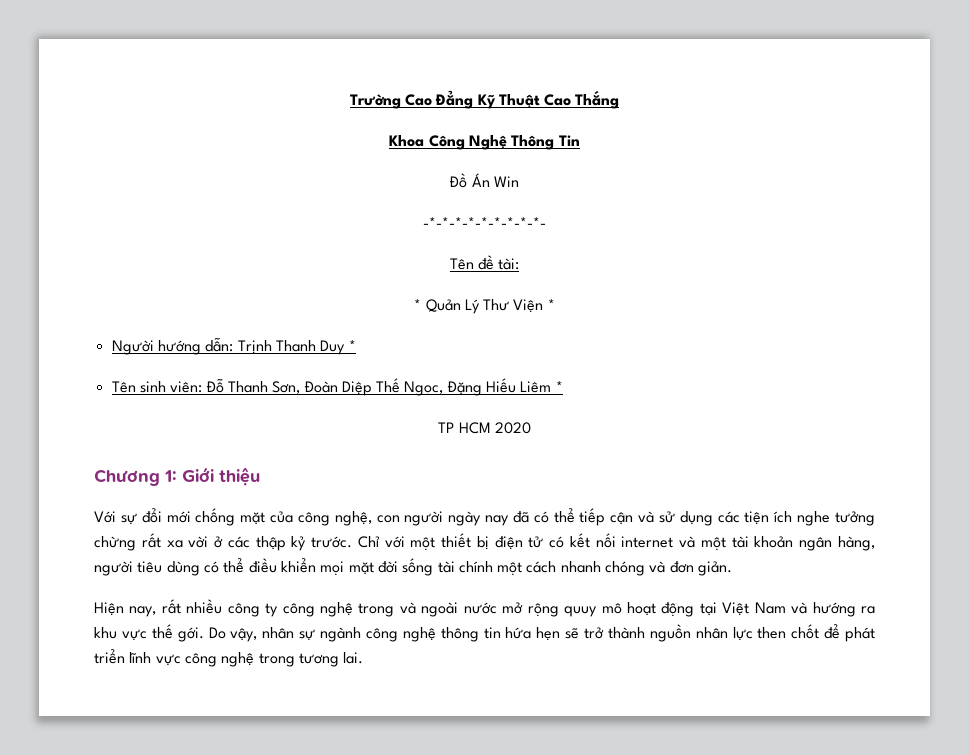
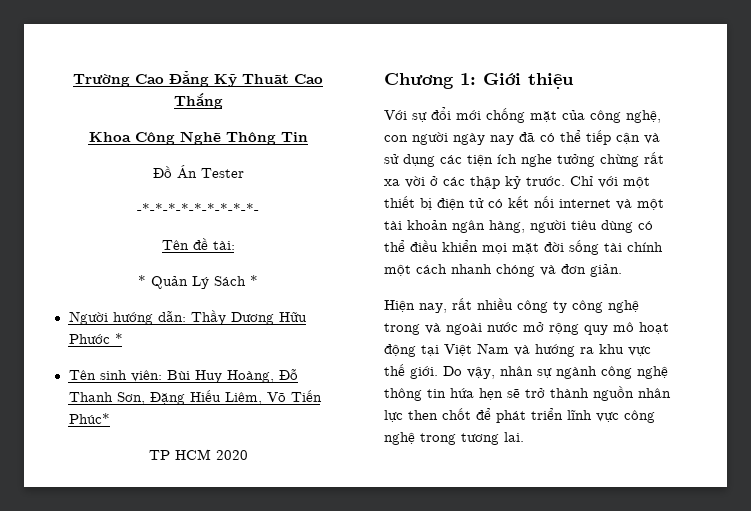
[493,176,519,187] Win -> [200,168,244,178] Tester
[483,299,544,313] Thư Viện -> [214,276,246,286] Sách
[237,340,346,355] Trịnh Thanh Duy -> [190,310,307,325] [68,334,110,344] Thầy Dương Hữu Phước
[205,378,563,396] Đỗ Thanh Sơn, Đoàn Diệp Thế Ngọc, Đặng Hiếu Liêm * -> [166,369,298,383] [68,390,322,405] [68,413,110,424] Bùi Huy Hoàng, Đỗ Thanh Sơn, Đặng Hiếu Liêm, Võ Tiến Phúc*
[564,606,598,617] quuy -> [584,325,608,335] quy
[177,627,204,642] gới. -> [410,366,438,379] giới.

